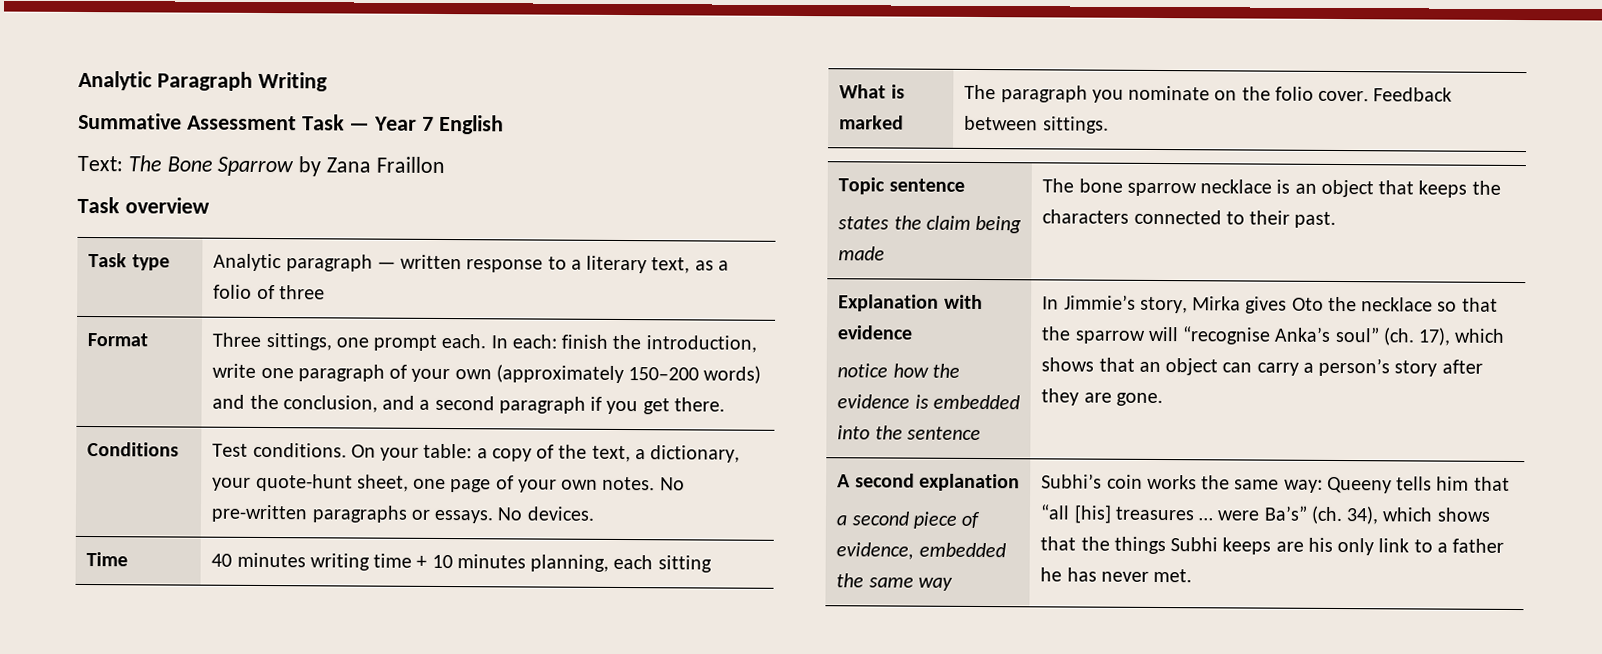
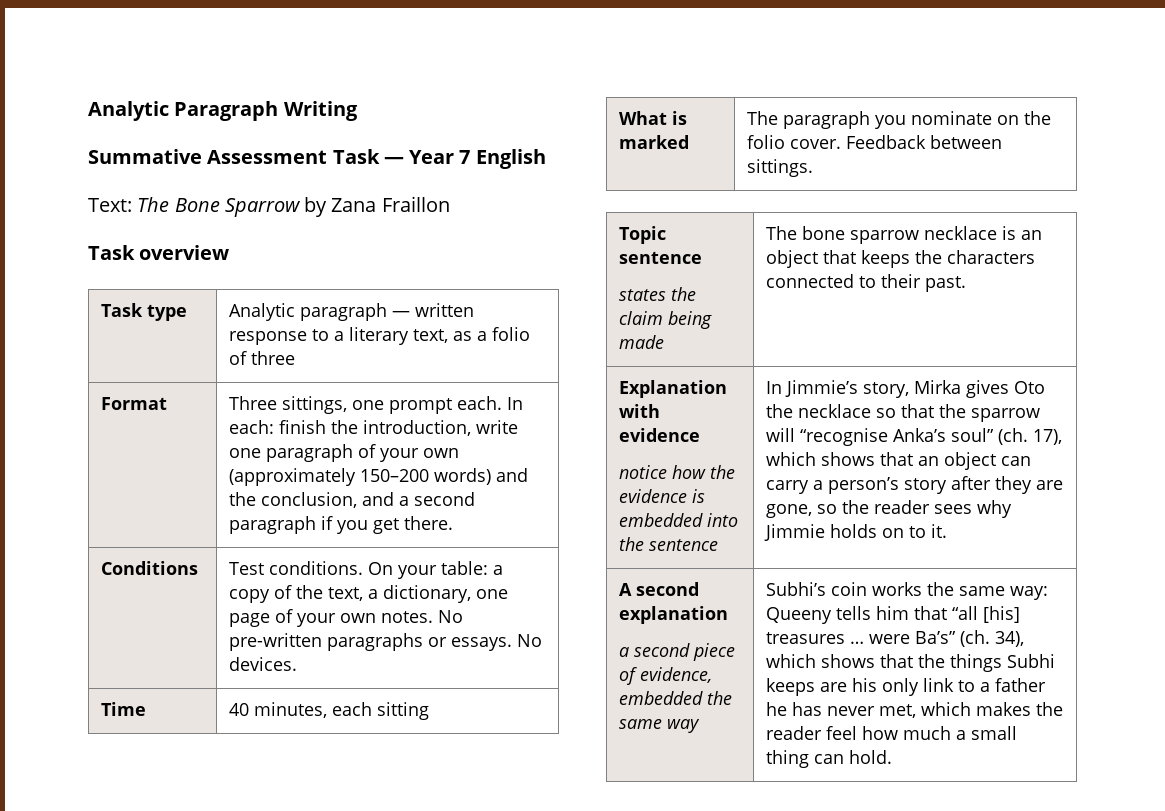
[212,473,409,492] your quote-hunt sheet, -> (472, 594) none
[236,552,610,572] minutes writing time + 10 minutes planning, -> [254,702,328,718] minutes,
[1115,392,1163,407] gone. -> [766,500,1013,518] [764,524,948,541] gone, so the reader sees why Jimmie holds on to it.
[1153,568,1193,583] met. -> [879,702,1064,718] [766,726,1018,740] [766,750,893,768] met, which makes the reader feel how much a small thing can hold.

